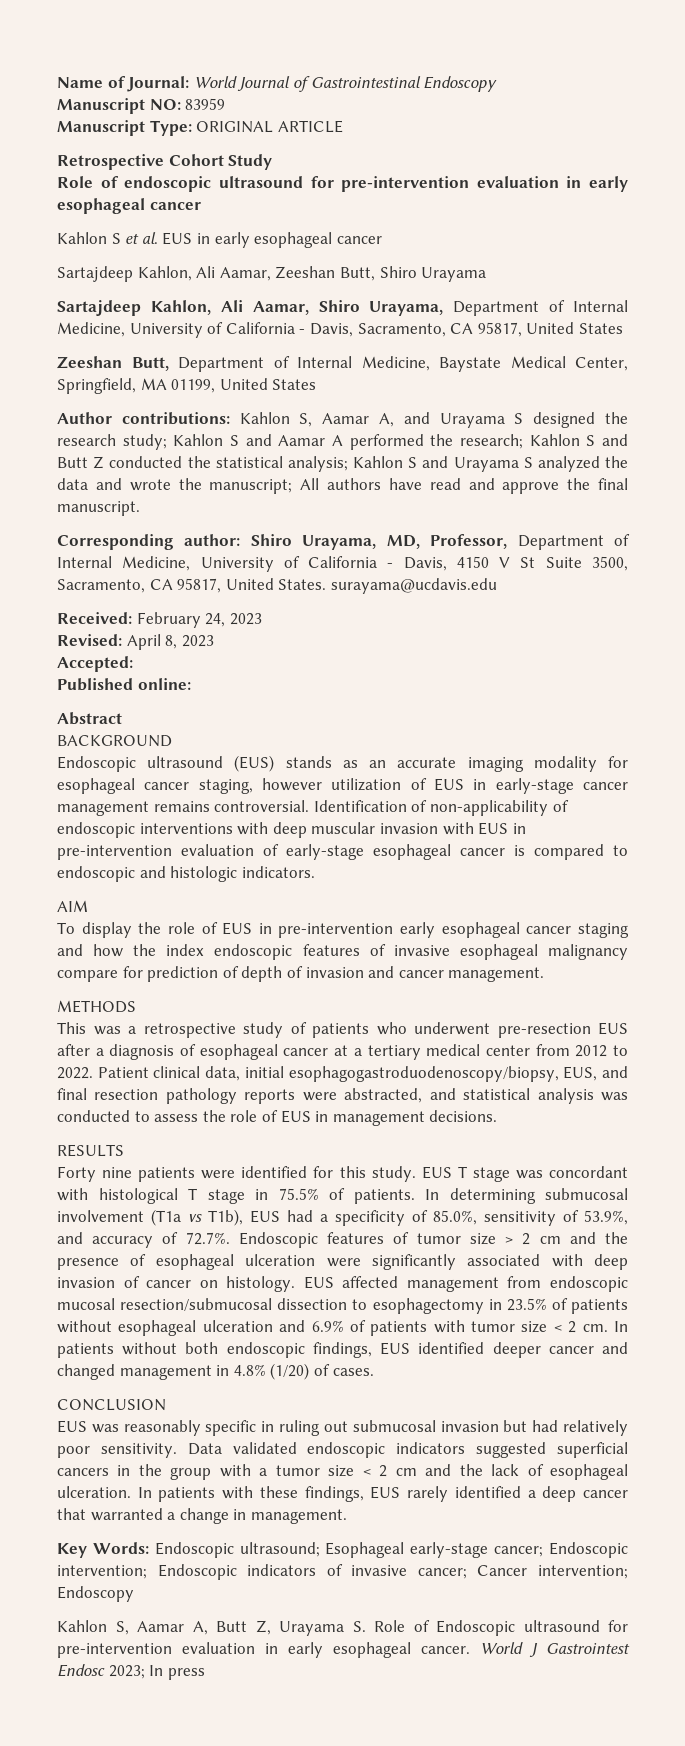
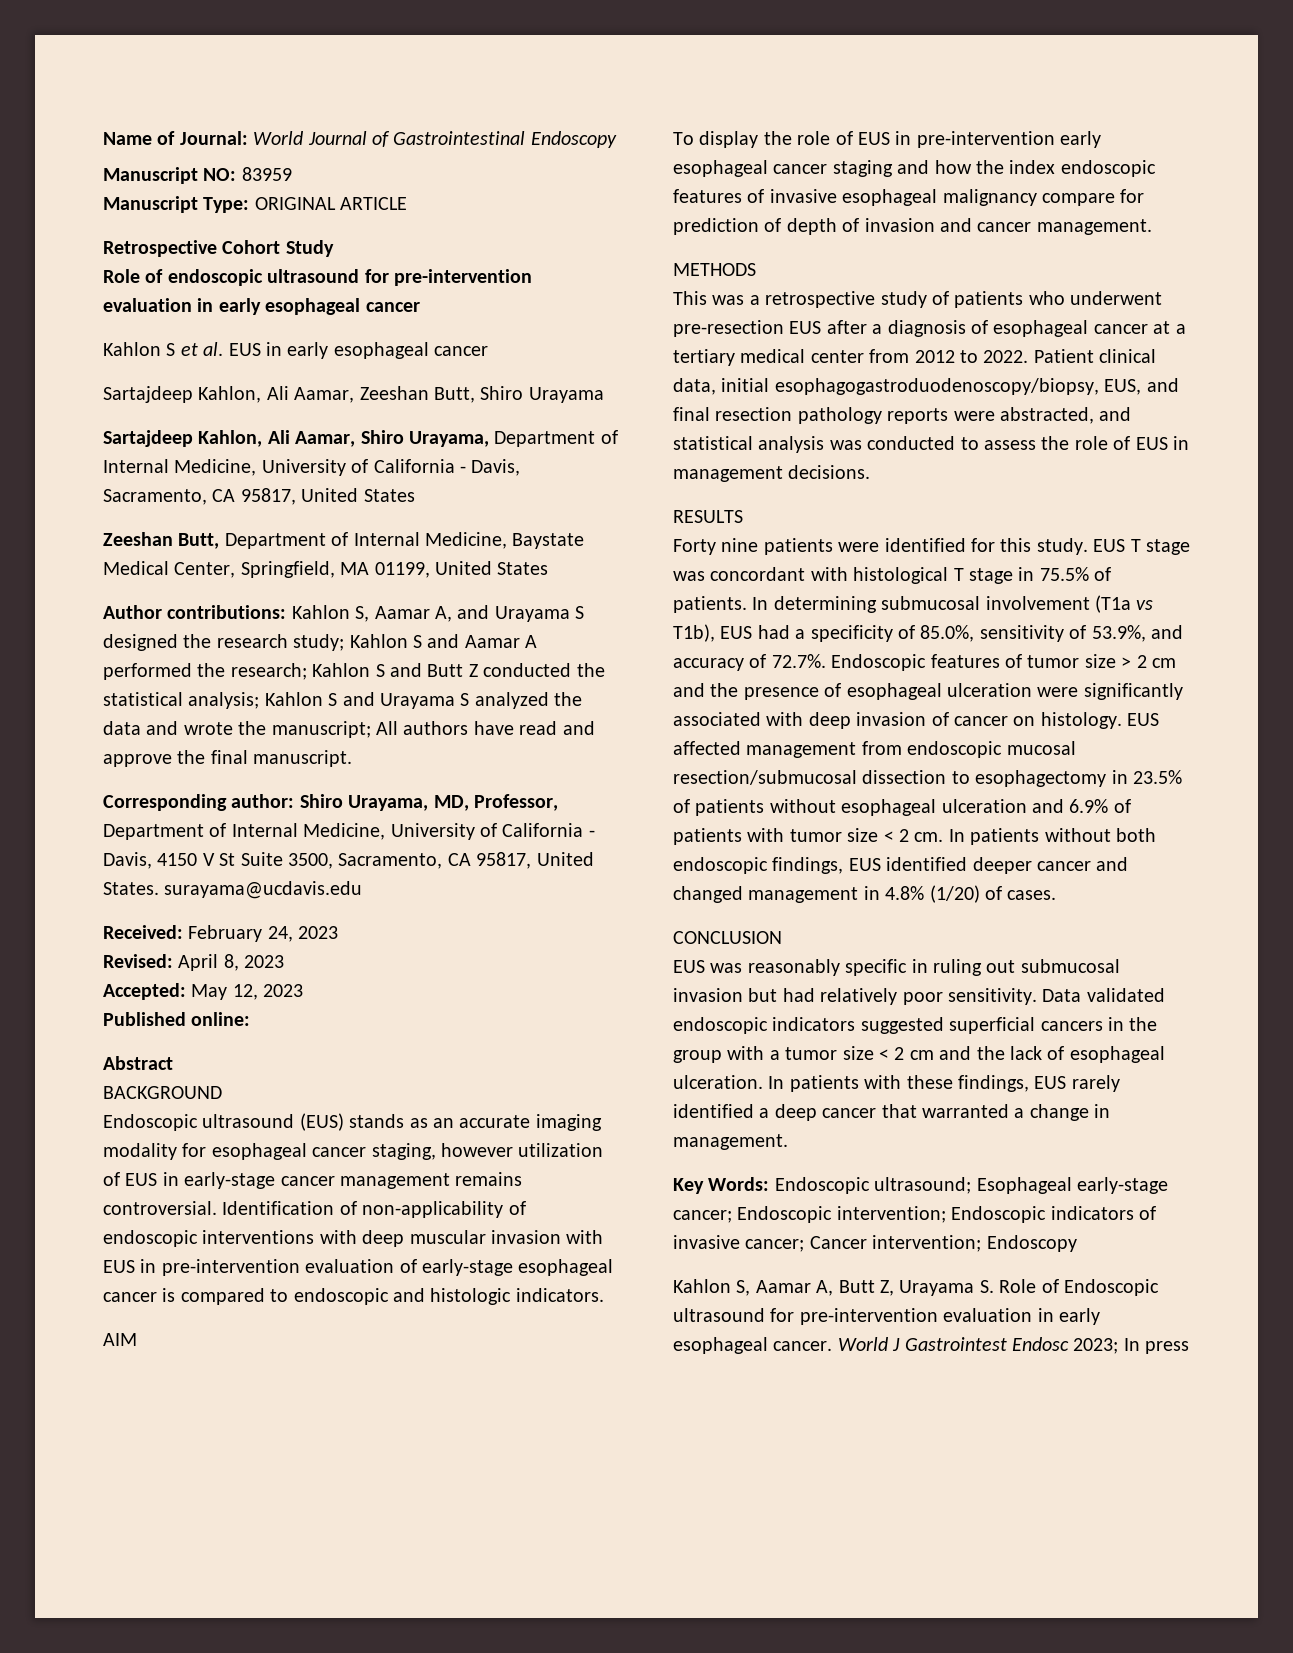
(133, 664) none -> [191,984,304,1000] May 12, 2023

